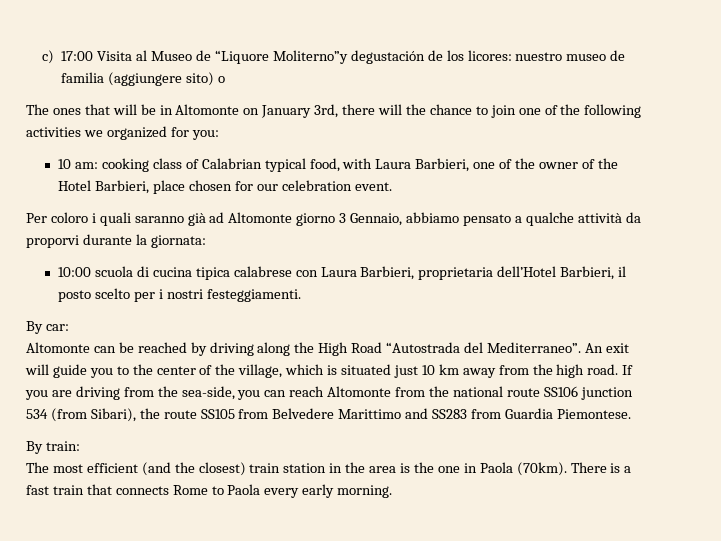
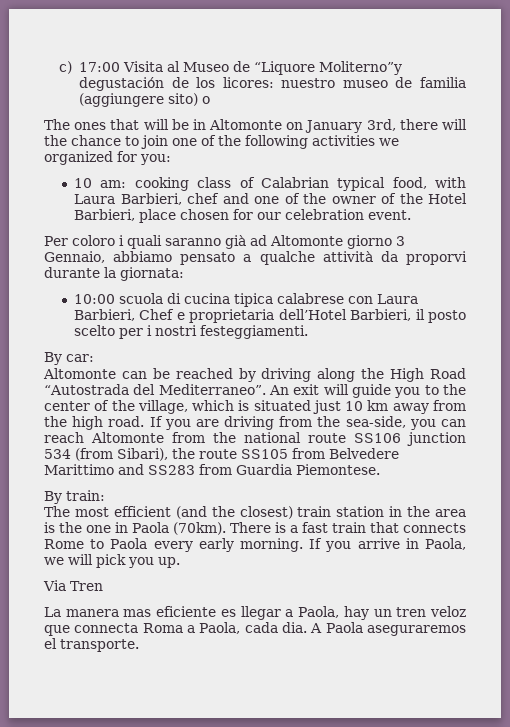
(470, 165) none -> [187,193,249,204] chef and
(415, 273) none -> [139,309,185,320] Chef e
(393, 491) none -> [309,538,466,552] [44,554,180,568] [43,580,103,591] [44,606,467,620] [44,622,466,636] [44,638,139,652] If you arrive in Paola, we will pick you up. // Via Tren // La manera mas eficiente es llegar a Paola, hay un tren veloz que connecta Roma a Paola, cada dia. A Paola aseguraremos el transporte.

